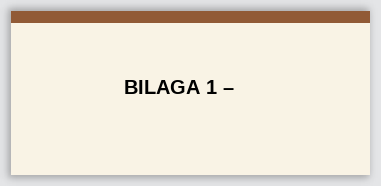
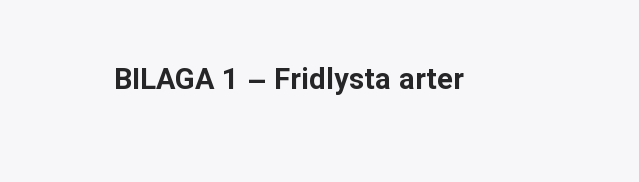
(234, 91) none -> [274,67,465,95] Fridlysta arter

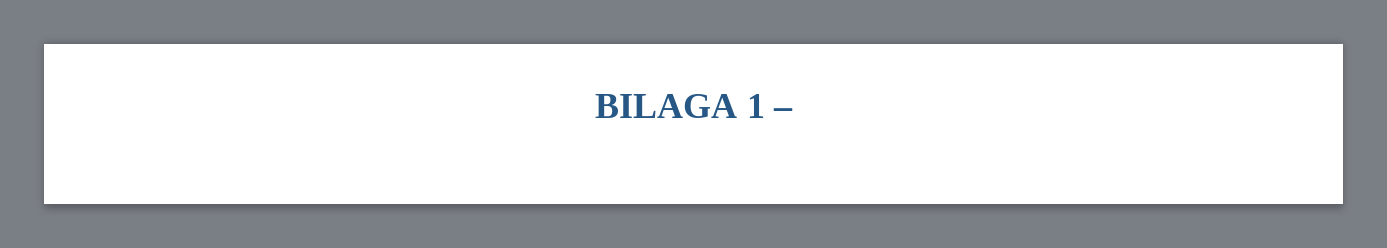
[274,67,465,95] Fridlysta arter -> (794, 113) none

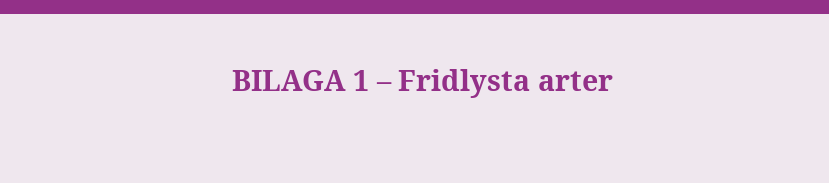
(794, 113) none -> [398,69,613,98] Fridlysta arter

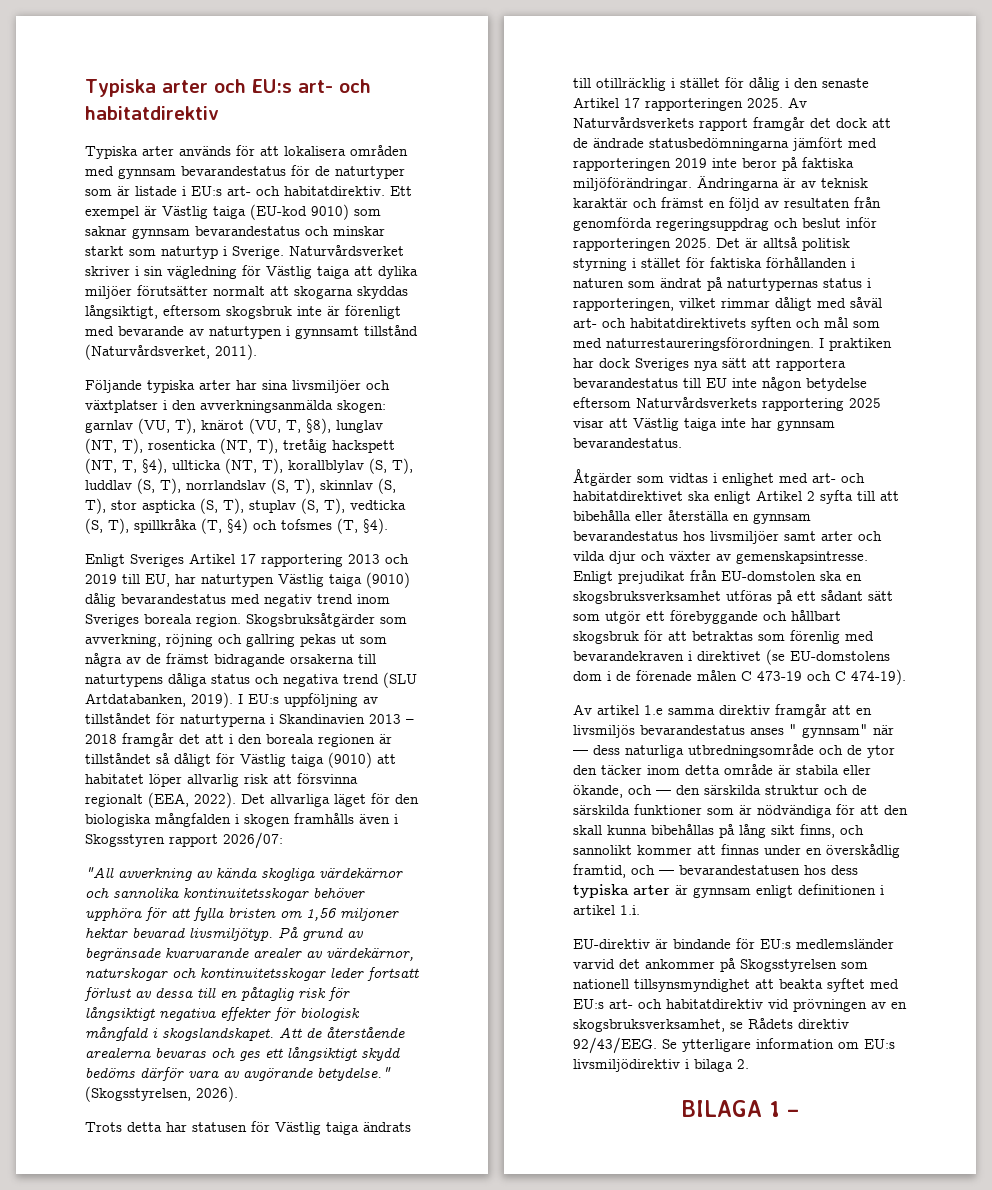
(232, 80) none -> [85,79,371,97] [85,106,219,120] [85,145,408,159] [85,165,405,179] [85,186,412,196] [85,204,381,220] [85,226,385,239] [85,245,404,259] [85,265,418,279] [85,285,408,299] [85,305,401,319] [85,325,418,339] [85,344,257,360] [85,380,390,393] [85,400,386,413] [85,418,383,434] [85,438,395,454] [85,458,413,474] [85,478,396,494] [85,498,406,514] [85,518,388,534] [85,553,409,567] [85,572,410,588] [85,593,390,607] [85,613,407,627] [85,634,387,647] [85,653,376,667] [85,672,417,688] [85,692,378,708] [85,713,414,727] [85,733,392,747] [85,752,396,768] [85,773,358,787] [85,792,419,808] [85,813,398,827] [85,832,283,849] [85,867,403,881] [85,887,365,901] [85,907,399,921] [85,927,363,941] [85,947,414,961] [85,967,419,981] [84,987,350,1001] [85,1007,360,1021] [85,1027,405,1041] [85,1047,400,1061] [85,1067,391,1081] [85,1086,238,1102] [85,1121,411,1135] [573,77,869,91] [573,97,807,111] [573,117,891,131] [573,137,877,151] [573,157,854,171] [573,176,868,191] [573,197,881,211] [573,217,877,231] [573,237,850,251] [573,257,855,271] [573,277,871,291] [573,297,882,311] [573,317,880,331] [573,337,892,351] [573,358,846,371] [573,377,867,391] [573,397,881,411] [573,418,835,431] [573,438,682,448] [573,469,865,486] [573,490,899,504] [573,510,811,524] [573,531,882,544] [573,551,868,564] [573,570,862,584] [573,590,893,604] [573,610,841,624] [573,630,874,644] [573,649,890,665] [573,669,906,685] [573,704,872,718] [573,724,894,738] [573,744,895,758] [573,764,871,775] [573,785,867,798] [573,804,908,818] [573,824,864,838] [573,844,900,858] [573,864,858,878] [573,884,884,898] [573,905,640,915] [573,938,894,949] [573,958,868,972] [573,978,899,992] [573,999,907,1012] [573,1018,849,1032] [573,1037,895,1054] [573,1059,749,1072] Typiska arter och EU:s art- och habitatdirektiv // Typiska arter används för att lokalisera områden med gynnsam bevarandestatus för de naturtyper som är listade i EU:s art- och habitatdirektiv. Ett exempel är Västlig taiga (EU-kod 9010) som saknar gynnsam bevarandestatus och minskar starkt som naturtyp i Sverige. Naturvårdsverket skriver i sin vägledning för Västlig taiga att dylika miljöer förutsätter normalt att skogarna skyddas långsiktigt, eftersom skogsbruk inte är förenligt med bevarande av naturtypen i gynnsamt tillstånd (Naturvårdsverket, 2011). // Följande typiska arter har sina livsmiljöer och växtplatser i den avverkningsanmälda skogen: garnlav (VU, T), knärot (VU, T, §8), lunglav (NT, T), rosenticka (NT, T), tretåig hackspett (NT, T, §4), ullticka (NT, T), korallblylav (S, T), luddlav (S, T), norrlandslav (S, T), skinnlav (S, T), stor aspticka (S, T), stuplav (S, T), vedticka (S, T), spillkråka (T, §4) och tofsmes (T, §4). // Enligt Sveriges Artikel 17 rapportering 2013 och 2019 till EU, har naturtypen Västlig taiga (9010) dålig bevarandestatus med negativ trend inom Sveriges boreala region. Skogsbruksåtgärder som avverkning, röjning och gallring pekas ut som några av de främst bidragande orsakerna till naturtypens dåliga status och negativa trend (SLU Artdatabanken, 2019). I EU:s uppföljning av tillståndet för naturtyperna i Skandinavien 2013 – 2018 framgår det att i den boreala regionen är tillståndet så dåligt för Västlig taiga (9010) att habitatet löper allvarlig risk att försvinna regionalt (EEA, 2022). Det allvarliga läget för den biologiska mångfalden i skogen framhålls även i Skogsstyren rapport 2026/07: // "All avverkning av kända skogliga värdekärnor och sannolika kontinuitetsskogar behöver upphöra för att fylla bristen om 1,56 miljoner hektar bevarad livsmiljötyp. På grund av begränsade kvarvarande arealer av värdekärnor, naturskogar och kontinuitetsskogar leder fortsatt förlust av dessa till en påtaglig risk för långsiktigt negativa effekter för biologisk mångfald i skogslandskapet. Att de återstående arealerna bevaras och ges ett långsiktigt skydd bedöms därför vara av avgörande betydelse." (Skogsstyrelsen, 2026). // Trots detta har statusen för Västlig taiga ändrats till otillräcklig i stället för dålig i den senaste Artikel 17 rapporteringen 2025. Av Naturvårdsverkets rapport framgår det dock att de ändrade statusbedömningarna jämfört med rapporteringen 2019 inte beror på faktiska miljöförändringar. Ändringarna är av teknisk karaktär och främst en följd av resultaten från genomförda regeringsuppdrag och beslut inför rapporteringen 2025. Det är alltså politisk styrning i stället för faktiska förhållanden i naturen som ändrat på naturtypernas status i rapporteringen, vilket rimmar dåligt med såväl art- och habitatdirektivets syften och mål som med naturrestaureringsförordningen. I praktiken har dock Sveriges nya sätt att rapportera bevarandestatus till EU inte någon betydelse eftersom Naturvårdsverkets rapportering 2025 visar att Västlig taiga inte har gynnsam bevarandestatus. // Åtgärder som vidtas i enlighet med art- och habitatdirektivet ska enligt Artikel 2 syfta till att bibehålla eller återställa en gynnsam bevarandestatus hos livsmiljöer samt arter och vilda djur och växter av gemenskapsintresse. Enligt prejudikat från EU-domstolen ska en skogsbruksverksamhet utföras på ett sådant sätt som utgör ett förebyggande och hållbart skogsbruk för att betraktas som förenlig med bevarandekraven i direktivet (se EU-domstolens dom i de förenade målen C 473-19 och C 474-19). // Av artikel 1.e samma direktiv framgår att en livsmiljös bevarandestatus anses " gynnsam" när — dess naturliga utbredningsområde och de ytor den täcker inom detta område är stabila eller ökande, och — den särskilda struktur och de särskilda funktioner som är nödvändiga för att den skall kunna bibehållas på lång sikt finns, och sannolikt kommer att finnas under en överskådlig framtid, och — bevarandestatusen hos dess typiska arter är gynnsam enligt definitionen i artikel 1.i. // EU-direktiv är bindande för EU:s medlemsländer varvid det ankommer på Skogsstyrelsen som nationell tillsynsmyndighet att beakta syftet med EU:s art- och habitatdirektiv vid prövningen av en skogsbruksverksamhet, se Rådets direktiv 92/43/EEG. Se ytterligare information om EU:s livsmiljödirektiv i bilaga 2. //
[398,69,613,98] Fridlysta arter -> (799, 1113) none

